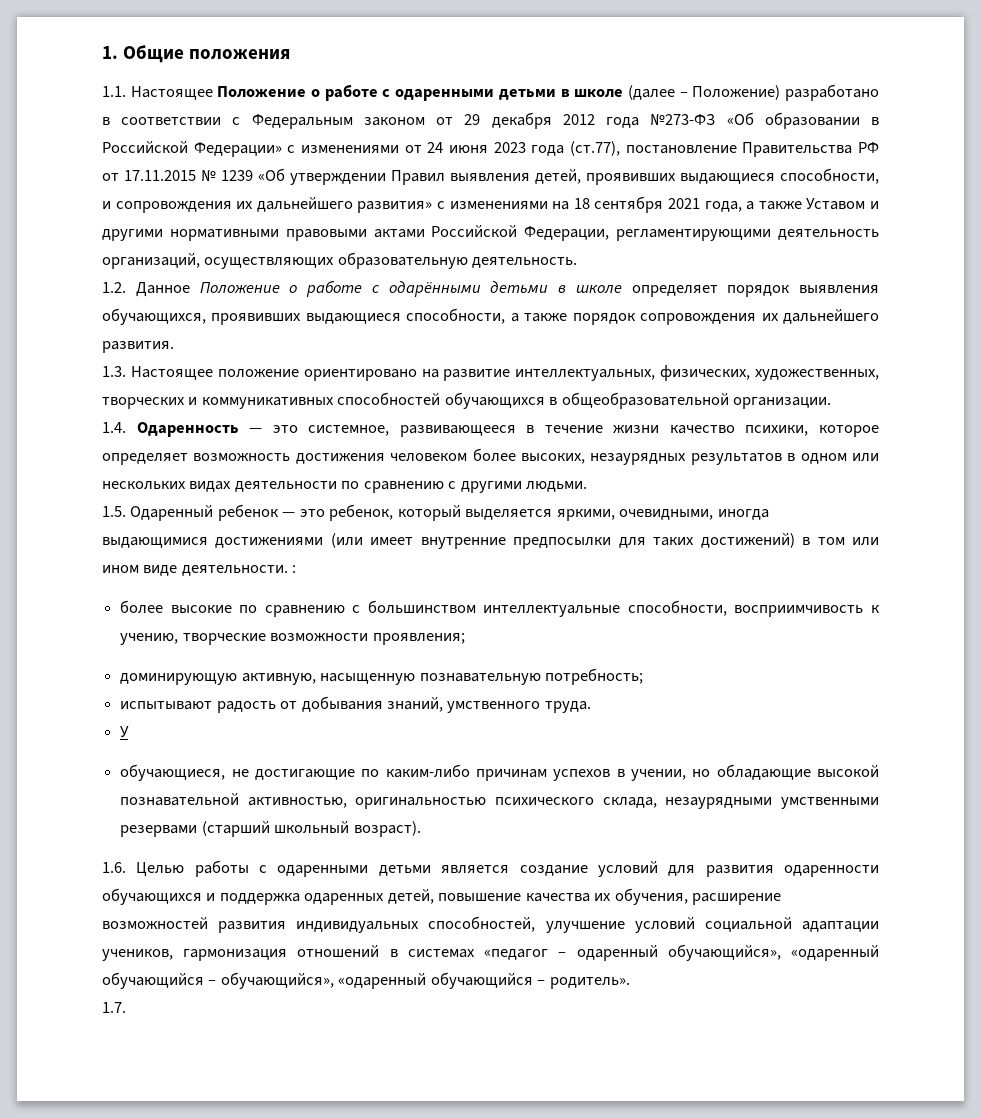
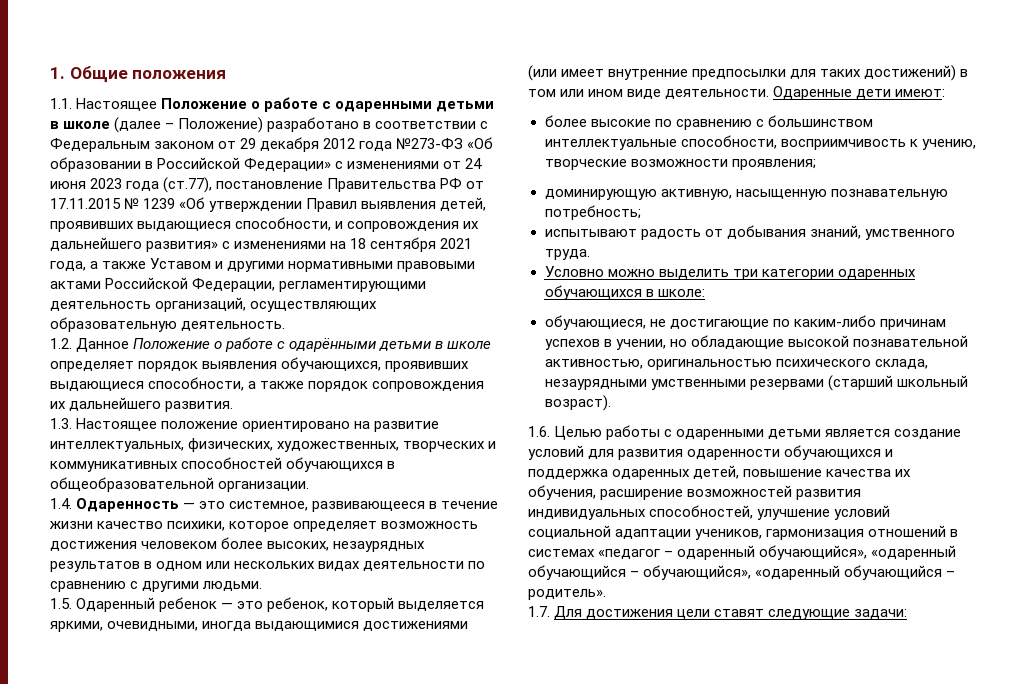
[292,565,297,573] : -> [773,86,946,100] Одаренные дети имеют:
[120,726,130,738] У -> [544,266,916,280] [544,285,705,300] Условно можно выделить три категории одаренных обучающихся в школе:
(126, 1007) none -> [554,606,908,620] Для достижения цели ставят следующие задачи:

